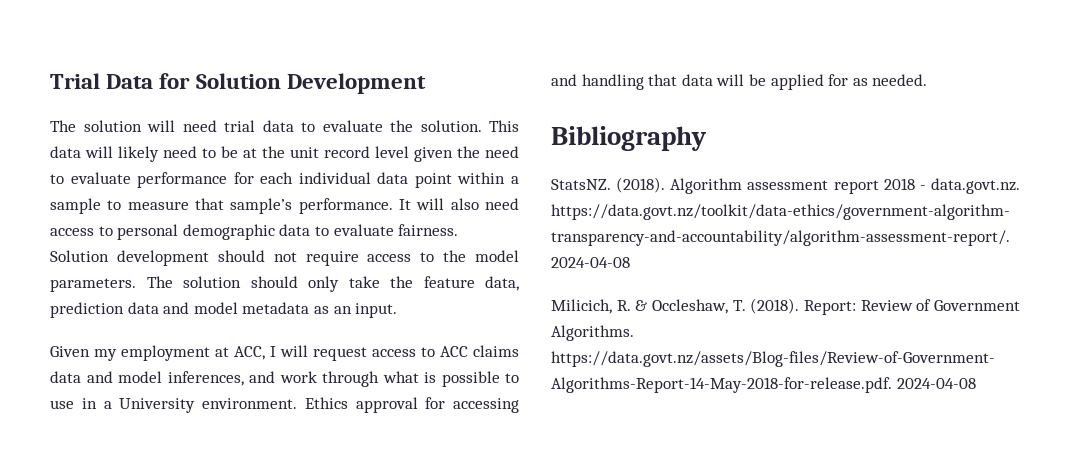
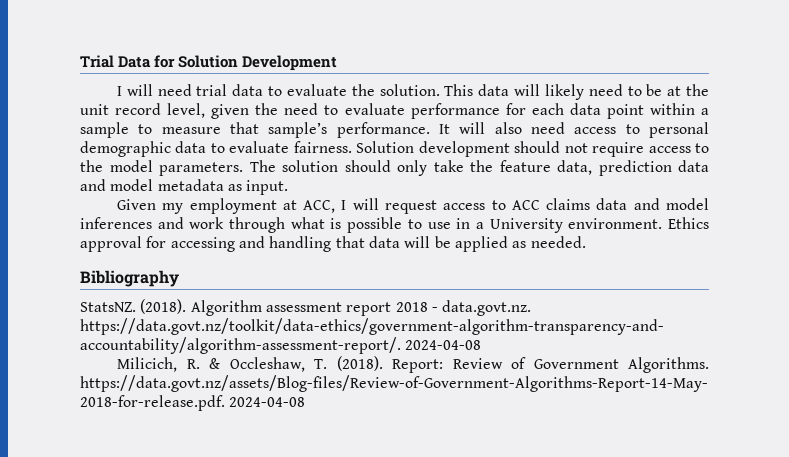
[50,120,142,132] The solution -> [117,86,123,96] I
[375,146,409,158] level -> [167,103,206,118] level,
[298,172,371,184] individual -> (564, 109) none
[333,306,352,314] an -> (242, 187) none
[167,371,244,386] inferences, -> [80,217,152,229] inferences
[828,74,849,86] for -> (508, 244) none

